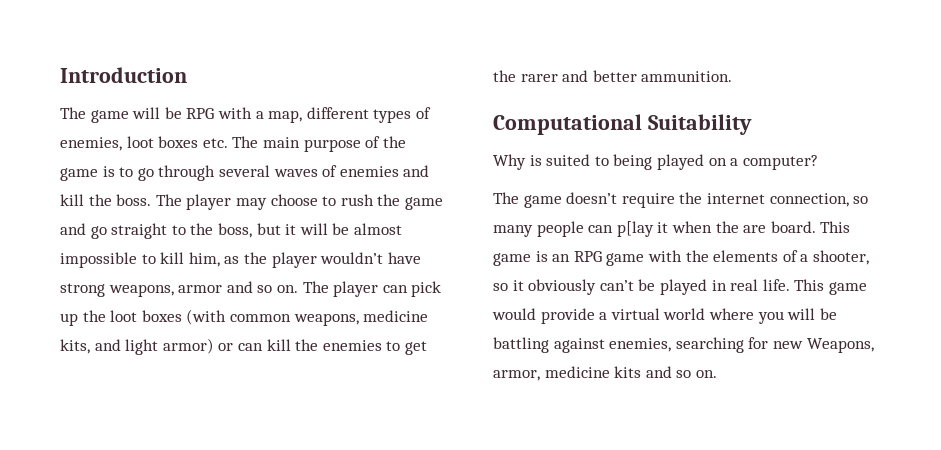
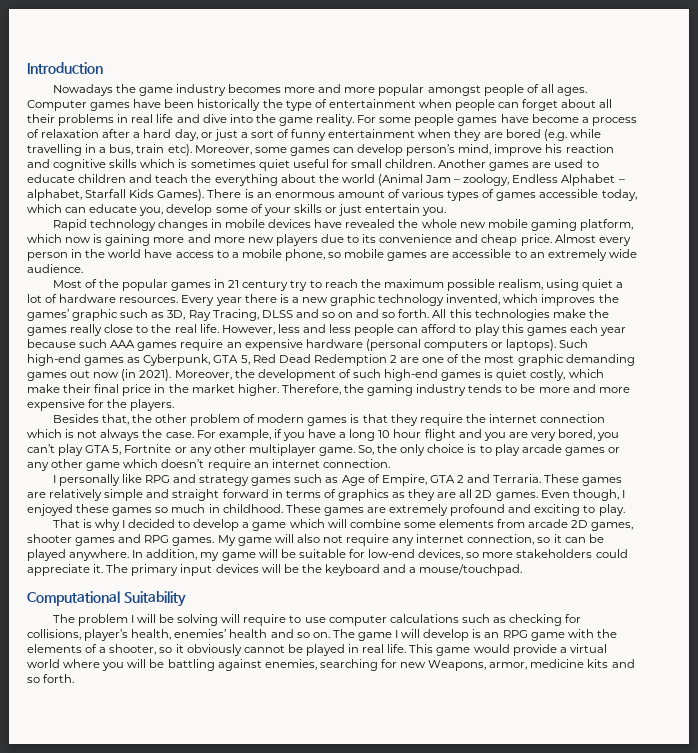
[60,107,431,123] [60,136,406,152] [60,165,430,181] [60,194,443,210] [60,223,402,239] [60,252,421,268] [60,281,442,297] [60,309,429,326] [60,338,427,355] [493,70,733,82] [493,114,752,135] [493,154,818,170] [493,192,869,208] [493,221,851,237] [493,253,531,266] The game will be RPG with a map, different types of enemies, loot boxes etc. The main purpose of the game is to go through several waves of enemies and kill the boss. The player may choose to rush the game and go straight to the boss, but it will be almost impossible to kill him, as the player wouldn’t have strong weapons, armor and so on. The player can pick up the loot boxes (with common weapons, medicine kits, and light armor) or can kill the enemies to get the rarer and better ammunition. // Computational Suitability // Why is suited to being played on a computer? // The game doesn’t require the internet connection, so many people can p[lay it when the are board. This game -> [52,84,587,96] [27,99,613,111] [27,114,637,126] [27,129,601,141] [27,144,614,156] [27,159,599,171] [27,174,625,186] [27,189,637,201] [27,204,447,216] [52,219,633,231] [27,234,631,246] [27,249,637,261] [27,264,83,273] [52,279,624,291] [27,294,619,306] [27,309,609,321] [27,324,626,336] [27,339,589,351] [27,354,635,366] [27,369,604,381] [27,384,630,396] [27,399,175,411] [52,414,606,426] [27,429,620,441] [27,444,620,456] [27,459,390,471] [52,474,623,486] [27,489,625,501] [27,504,625,516] [52,519,634,531] [27,534,604,546] [27,549,628,561] [27,564,523,576] [27,591,186,607] [52,614,582,626] [27,629,470,641] Nowadays the game industry becomes more and more popular amongst people of all ages. Computer games have been historically the type of entertainment when people can forget about all their problems in real life and dive into the game reality. For some people games have become a process of relaxation after a hard day, or just a sort of funny entertainment when they are bored (e.g. while travelling in a bus, train etc). Moreover, some games can develop person’s mind, improve his reaction and cognitive skills which is sometimes quiet useful for small children. Another games are used to educate children and teach the everything about the world (Animal Jam – zoology, Endless Alphabet – alphabet, Starfall Kids Games). There is an enormous amount of various types of games accessible today, which can educate you, develop some of your skills or just entertain you. // Rapid technology changes in mobile devices have revealed the whole new mobile gaming platform, which now is gaining more and more new players due to its convenience and cheap price. Almost every person in the world have access to a mobile phone, so mobile games are accessible to an extremely wide audience. // Most of the popular games in 21 century try to reach the maximum possible realism, using quiet a lot of hardware resources. Every year there is a new graphic technology invented, which improves the games’ graphic such as 3D, Ray Tracing, DLSS and so on and so forth. All this technologies make the games really close to the real life. However, less and less people can afford to play this games each year because such AAA games require an expensive hardware (personal computers or laptops). Such high-end games as Cyberpunk, GTA 5, Red Dead Redemption 2 are one of the most graphic demanding games out now (in 2021). Moreover, the development of such high-end games is quiet costly, which make their final price in the market higher. Therefore, the gaming industry tends to be more and more expensive for the players. // Besides that, the other problem of modern games is that they require the internet connection which is not always the case. For example, if you have a long 10 hour flight and you are very bored, you can’t play GTA 5, Fortnite or any other multiplayer game. So, the only choice is to play arcade games or any other game which doesn’t require an internet connection. // I personally like RPG and strategy games such as Age of Empire, GTA 2 and Terraria. These games are relatively simple and straight forward in terms of graphics as they are all 2D games. Even though, I enjoyed these games so much in childhood. These games are extremely profound and exciting to play. // That is why I decided to develop a game which will combine some elements from arcade 2D games, shooter games and RPG games. My game will also not require any internet connection, so it can be played anywhere. In addition, my game will be suitable for low-end devices, so more stakeholders could appreciate it. The primary input devices will be the keyboard and a mouse/touchpad. // Computational Suitability // The problem I will be solving will require to use computer calculations such as checking for collisions, player’s health, enemies’ health and so on. The game I will develop
[599,280,634,291] can’t -> [243,645,285,653] cannot
[695,370,717,378] on. -> [43,674,75,683] forth.

